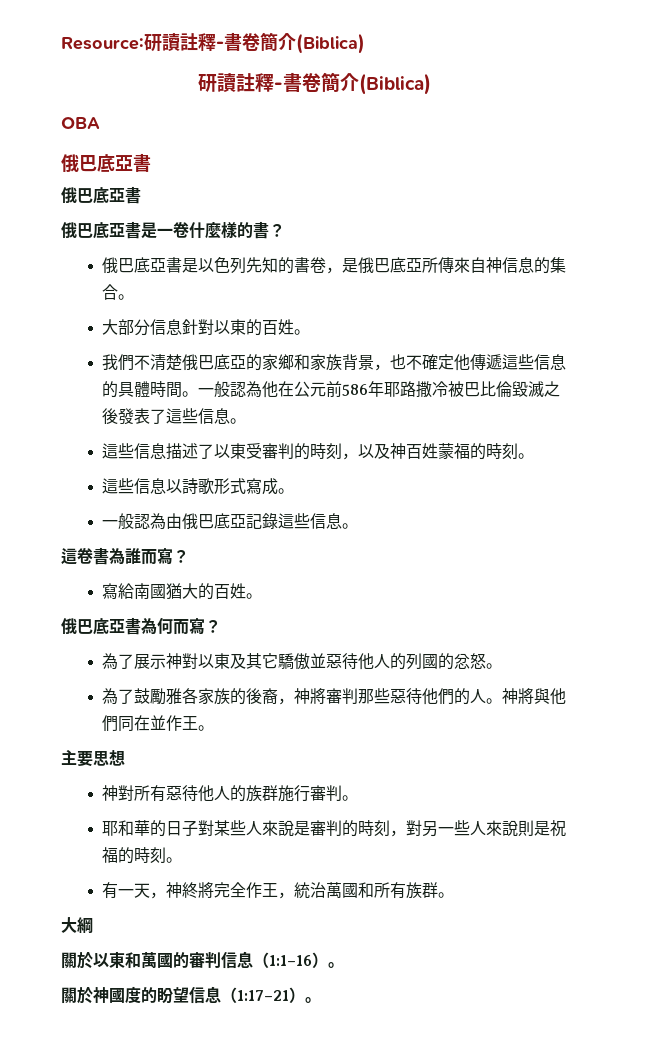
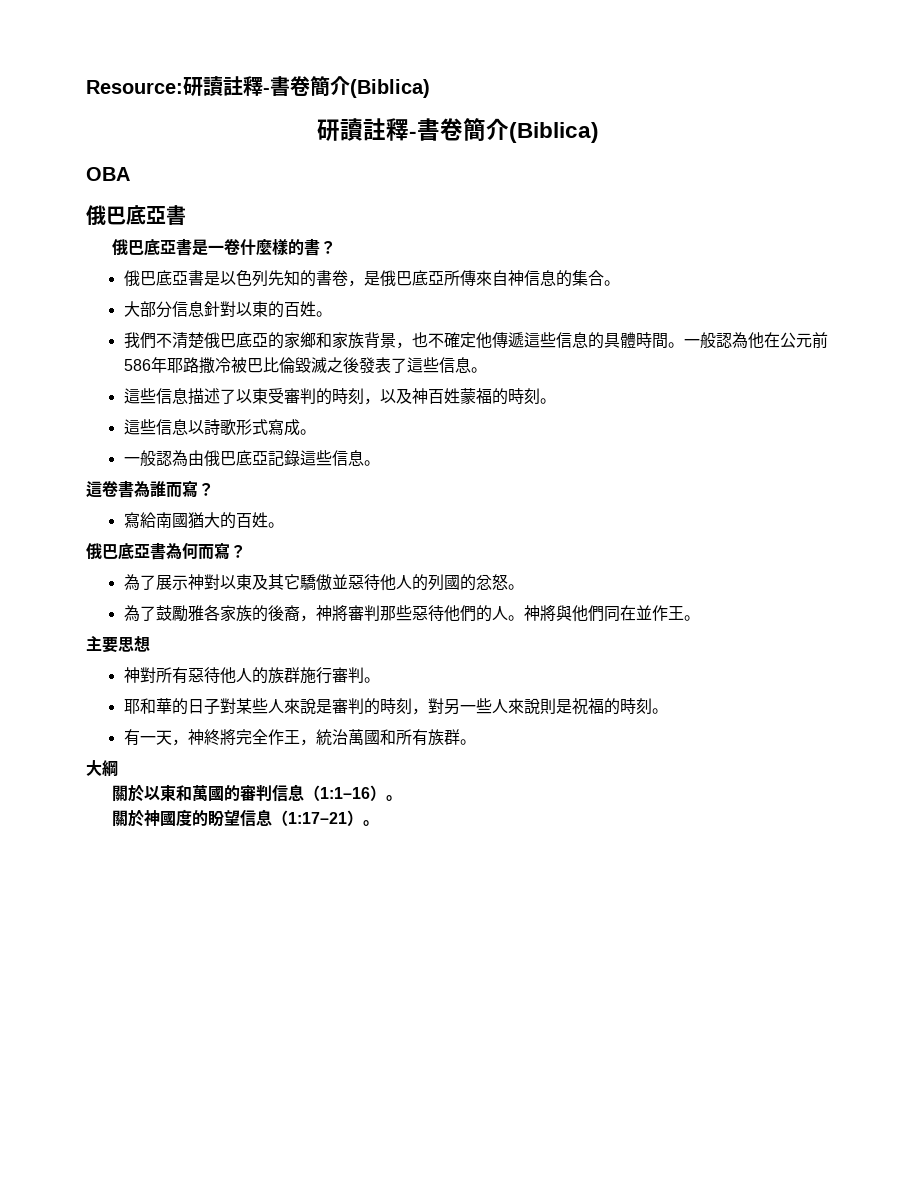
[61,221,141,239] // 俄巴底亞書 -> (192, 247) none

